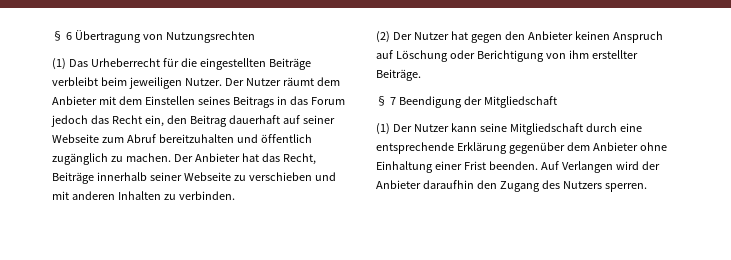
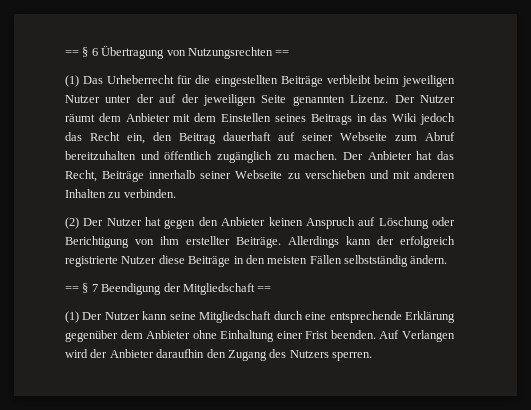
(52, 36) none -> [65,50,79,56] ==
(255, 37) none -> [275,50,290,56] ==
[184,78,222,86] Nutzer. -> [65,94,389,106] Nutzer unter der auf der jeweiligen Seite genannten Lizenz.
[310,97,345,105] Forum -> [392,113,418,122] Wiki
(421, 75) // -> [288,236,455,248] [65,255,448,267] [65,286,79,292] Allerdings kann der erfolgreich registrierte Nutzer diese Beiträge in den meisten Fällen selbstständig ändern. // ==
(557, 102) none -> [257,286,272,292] ==

